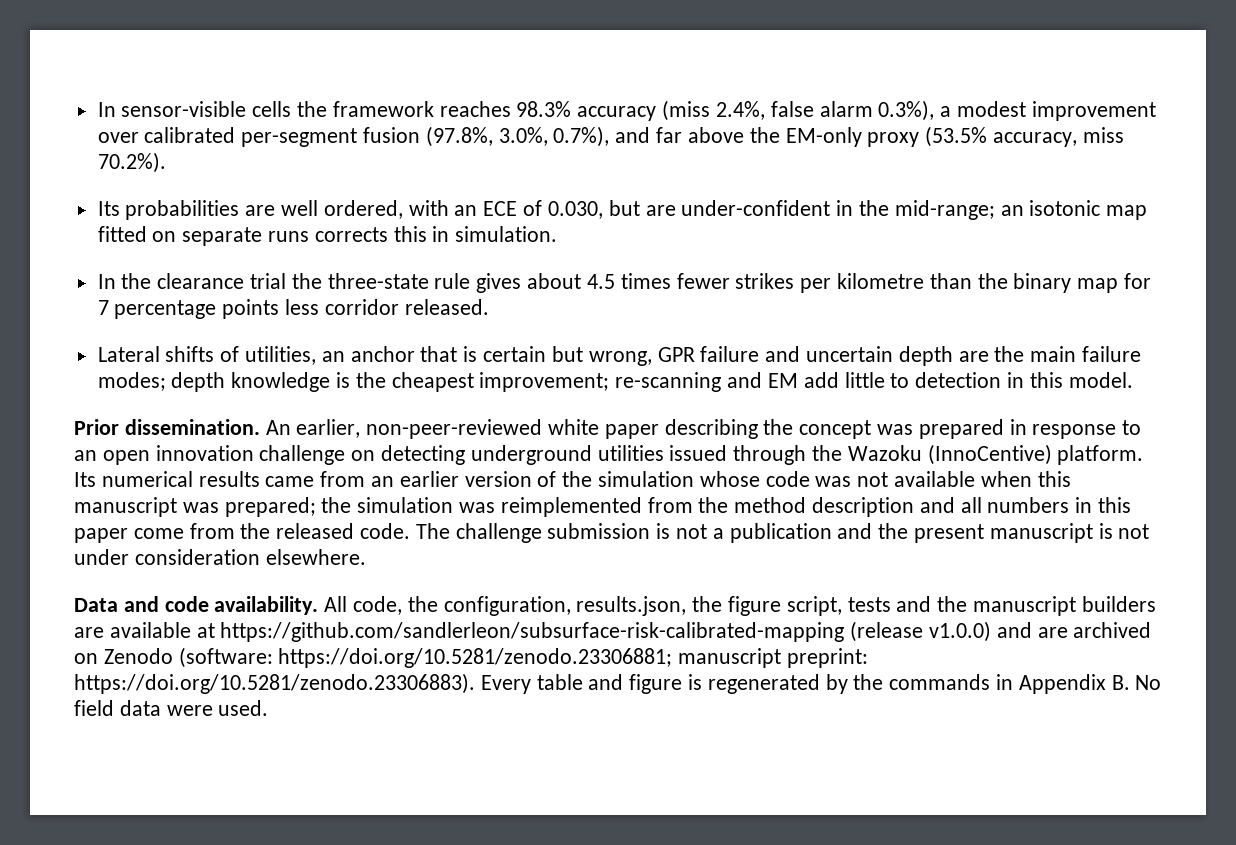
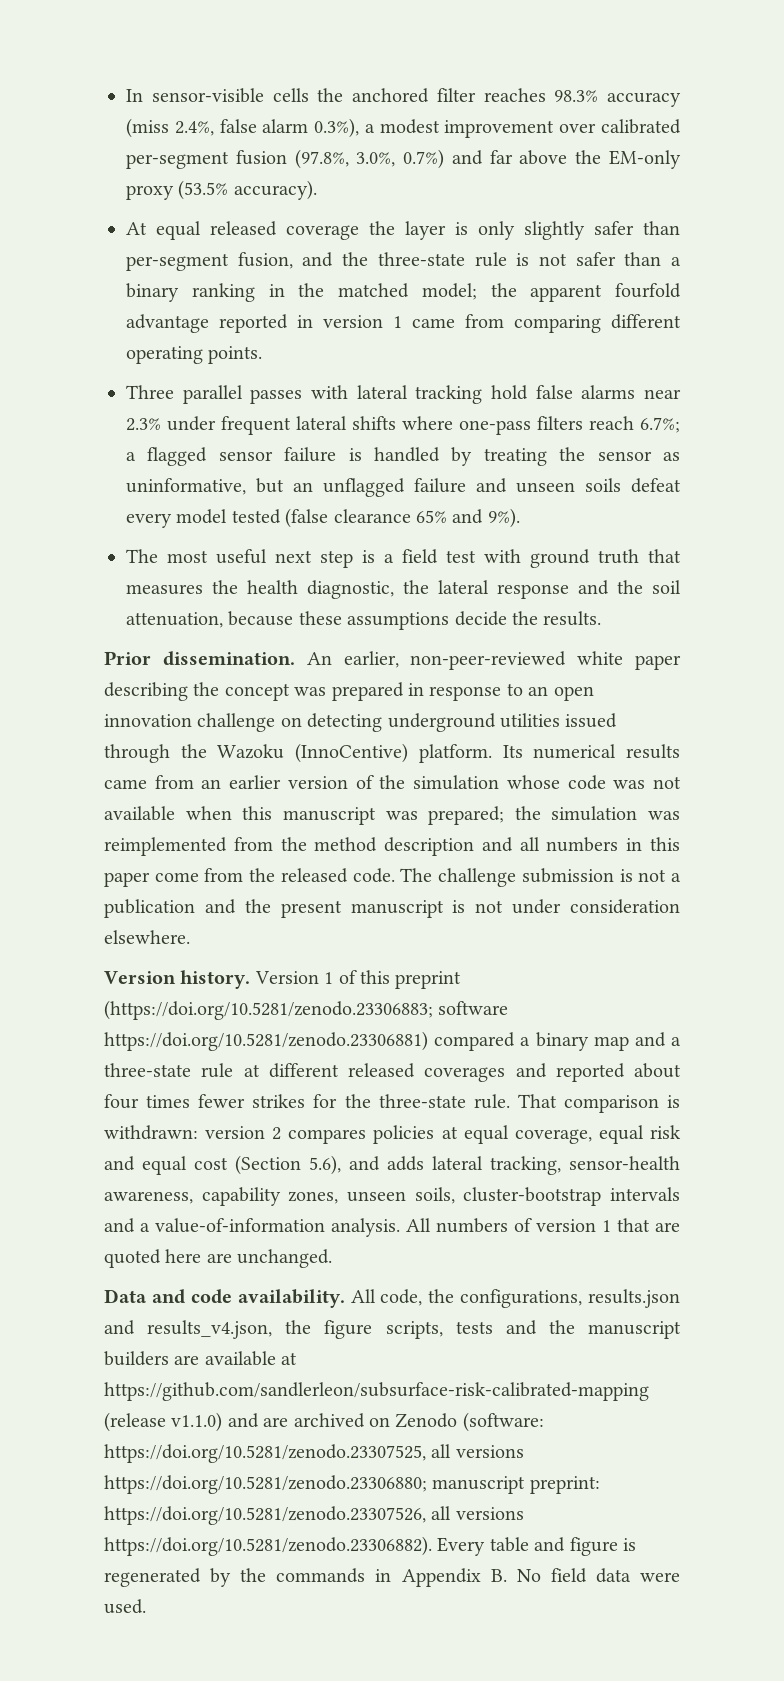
[332,101,434,117] framework -> [352,88,476,103] anchored filter
[553,126,610,147] 0.7%), -> [403,149,445,169] 0.7%)
[992,127,1124,147] [97,152,166,173] [97,200,1148,220] [97,226,558,246] [97,273,1151,293] [97,299,489,319] [97,346,1141,366] [97,372,1133,392] accuracy, miss 70.2%). // Its probabilities are well ordered, with an ECE of 0.030, but are under-confident in the mid-range; an isotonic map fitted on separate runs corrects this in simulation. // In the clearance trial the three-state rule gives about 4.5 times fewer strikes per kilometre than the binary map for 7 percentage points less corridor released. // Lateral shifts of utilities, an anchor that is certain but wrong, GPR failure and uncertain depth are the main failure modes; depth knowledge is the cheapest improvement; re-scanning and EM add little to detection in this model. -> [233,180,317,200] [126,221,680,240] [126,252,681,271] [126,283,681,302] [126,314,681,333] [126,346,263,364] [126,385,681,404] [126,416,680,435] [126,447,680,466] [126,478,681,497] [126,508,520,528] [126,549,681,568] [126,580,681,599] [126,611,602,630] accuracy). // At equal released coverage the layer is only slightly safer than per-segment fusion, and the three-state rule is not safer than a binary ranking in the matched model; the apparent fourfold advantage reported in version 1 came from comparing different operating points. // Three parallel passes with lateral tracking hold false alarms near 2.3% under frequent lateral shifts where one-pass filters reach 6.7%; a flagged sensor failure is handled by treating the sensor as uninformative, but an unflagged failure and unseen soils defeat every model tested (false clearance 65% and 9%). // The most useful next step is a field test with ground truth that measures the health diagnostic, the lateral response and the soil attenuation, because these assumptions decide the results.
(366, 557) none -> [104,970,462,989] [104,1000,509,1020] [104,1031,681,1051] [104,1063,681,1082] [104,1094,681,1113] [104,1125,681,1144] [104,1155,680,1175] [104,1187,681,1206] [104,1218,680,1237] [104,1249,333,1268] // Version history. Version 1 of this preprint (https://doi.org/10.5281/zenodo.23306883; software https://doi.org/10.5281/zenodo.23306881) compared a binary map and a three-state rule at different released coverages and reported about four times fewer strikes for the three-state rule. That comparison is withdrawn: version 2 compares policies at equal coverage, equal risk and equal cost (Section 5.6), and adds lateral tracking, sensor-health awareness, capability zones, unseen soils, cluster-bootstrap intervals and a value-of-information analysis. All numbers of version 1 that are quoted here are unchanged.
[443,596,687,616] configuration, results.json, -> [460,1289,680,1308] [104,1320,273,1339] configurations, results.json and results_v4.json,
[786,596,842,616] script, -> [385,1321,443,1339] scripts,
[929,621,992,642] v1.0.0) -> [171,1412,223,1432] v1.1.0)
[278,648,869,668] [74,673,475,694] https://doi.org/10.5281/zenodo.23306881; manuscript preprint: https://doi.org/10.5281/zenodo.23306883). -> [104,1444,524,1463] [104,1475,600,1494] [104,1506,524,1525] [104,1536,432,1556] https://doi.org/10.5281/zenodo.23307525, all versions https://doi.org/10.5281/zenodo.23306880; manuscript preprint: https://doi.org/10.5281/zenodo.23307526, all versions https://doi.org/10.5281/zenodo.23306882).

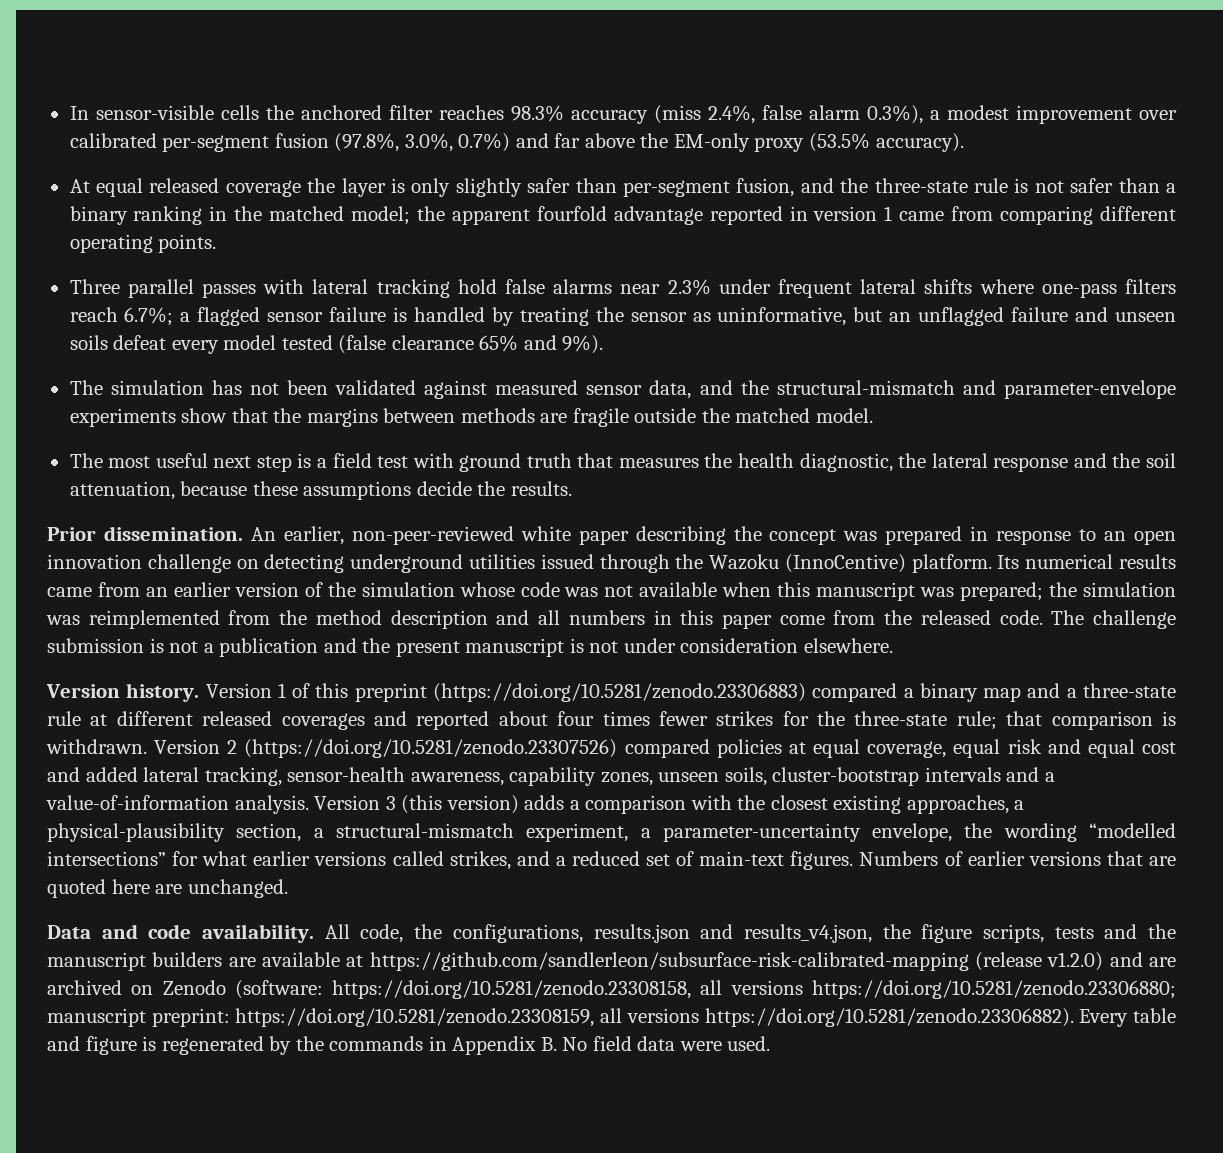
(520, 518) none -> [69,380,1176,399] [69,408,873,427] // The simulation has not been validated against measured sensor data, and the structural-mismatch and parameter-envelope experiments show that the margins between methods are fragile outside the matched model.
[104,1000,509,1020] [104,1031,428,1051] (https://doi.org/10.5281/zenodo.23306883; software https://doi.org/10.5281/zenodo.23306881) -> [432,683,806,702] (https://doi.org/10.5281/zenodo.23306883)
[473,1094,681,1113] [104,1125,367,1144] rule. That comparison is withdrawn: version 2 compares -> [956,711,1177,730] [46,739,710,758] rule; that comparison is withdrawn. Version 2 (https://doi.org/10.5281/zenodo.23307526) compared
[235,1155,424,1175] (Section 5.6), and adds -> [47,767,138,782] and added
[406,1218,611,1233] All numbers of version 1 -> [314,795,1025,814] [47,823,1176,842] [47,851,1101,870] Version 3 (this version) adds a comparison with the closest existing approaches, a physical-plausibility section, a structural-mismatch experiment, a parameter-uncertainty envelope, the wording “modelled intersections” for what earlier versions called strikes, and a reduced set of main-text figures. Numbers of earlier versions
[171,1412,223,1432] v1.1.0) -> [1047,952,1104,971] v1.2.0)
[104,1444,426,1463] https://doi.org/10.5281/zenodo.23307525, -> [332,980,692,999] https://doi.org/10.5281/zenodo.23308158,
[104,1506,426,1525] https://doi.org/10.5281/zenodo.23307526, -> [235,1008,595,1027] https://doi.org/10.5281/zenodo.23308159,

